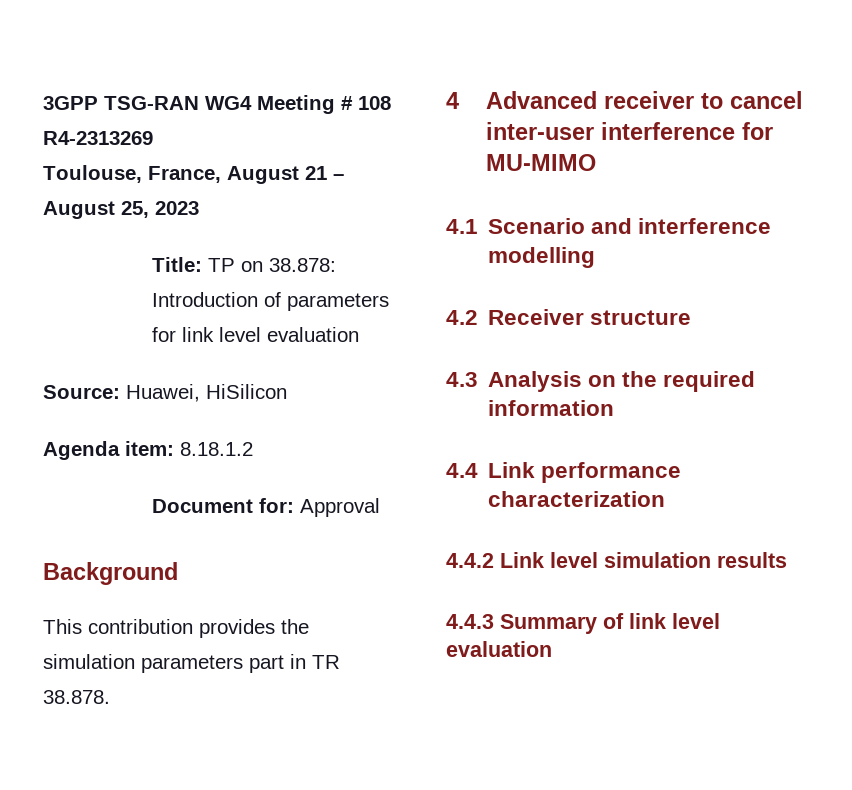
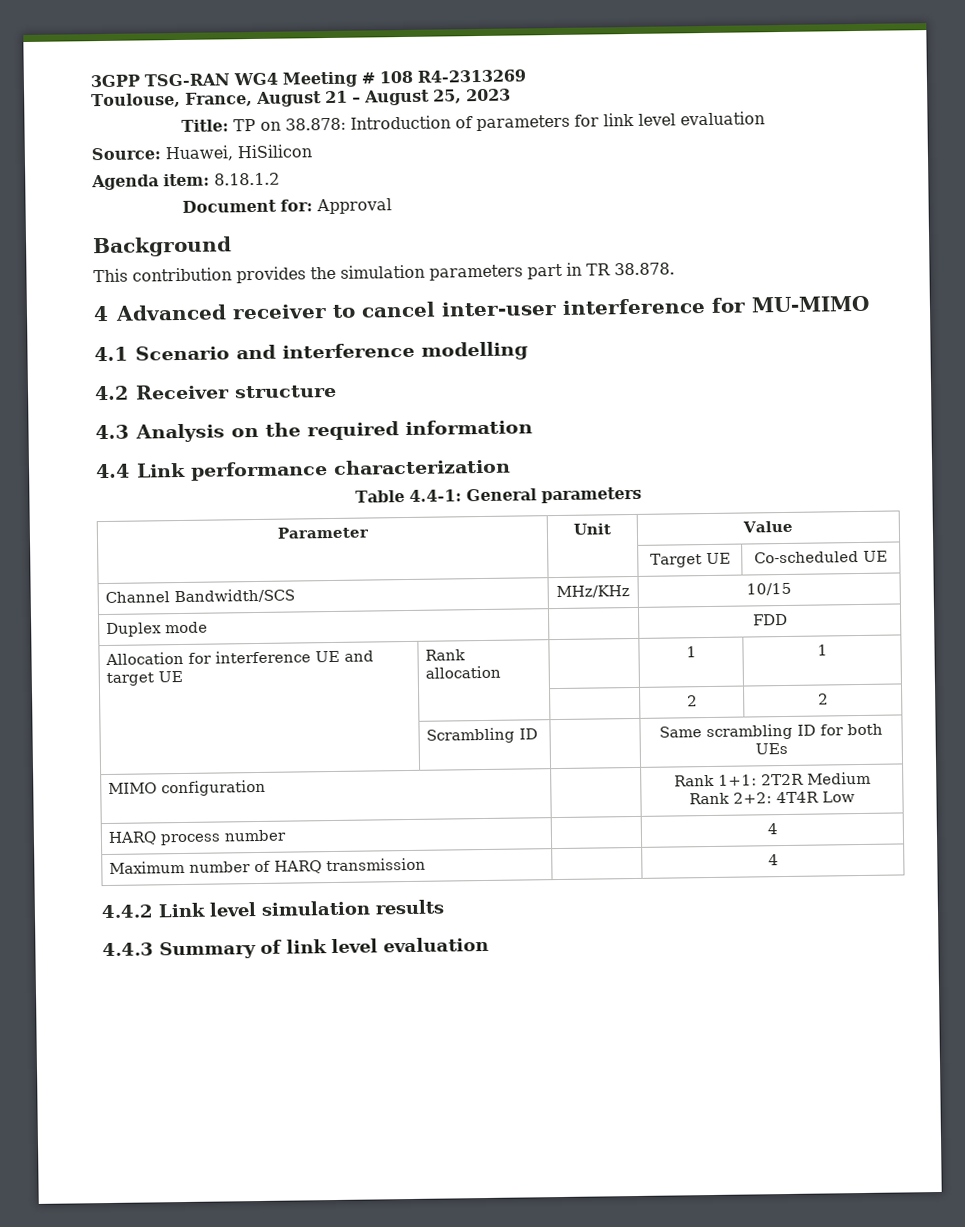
(666, 499) none -> [354,486,642,504] [276,526,369,539] [573,523,611,535] [742,520,794,533] [649,552,731,568] [754,550,888,564] [105,588,296,604] [556,585,630,599] [746,582,792,596] [106,621,209,637] [752,613,788,626] [105,650,375,666] [106,670,184,686] [425,649,467,661] [425,665,502,679] [685,646,697,658] [816,644,828,656] [686,695,698,707] [817,693,829,705] [426,727,539,744] [659,723,883,741] [754,742,788,755] [108,779,267,797] [673,771,871,787] [689,791,855,805] [108,829,287,846] [766,823,778,835] [109,857,427,874] [767,854,779,866] // Table 4.4-1: General parameters // Parameter | Unit | Value // | | Target UE | Co-scheduled UE // Channel Bandwidth/SCS | MHz/KHz | 10/15 // Duplex mode | | FDD // Allocation for interference UE and target UE | Rank allocation | | 1 | 1 // | | | 2 | 2 // | Scrambling ID | | Same scrambling ID for both UEs // MIMO configuration | | Rank 1+1: 2T2R Medium // Rank 2+2: 4T4R Low // HARQ process number | | 4 // Maximum number of HARQ transmission | | 4

